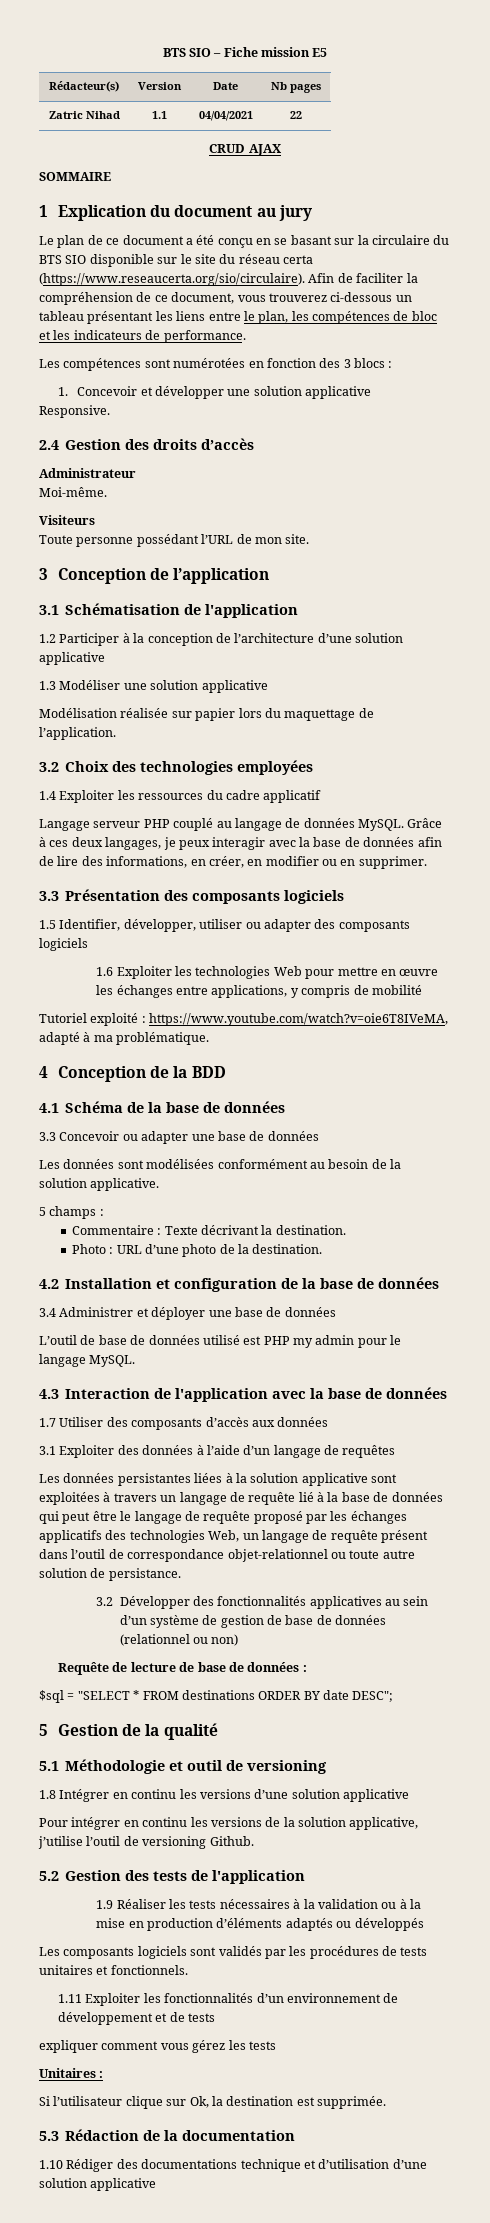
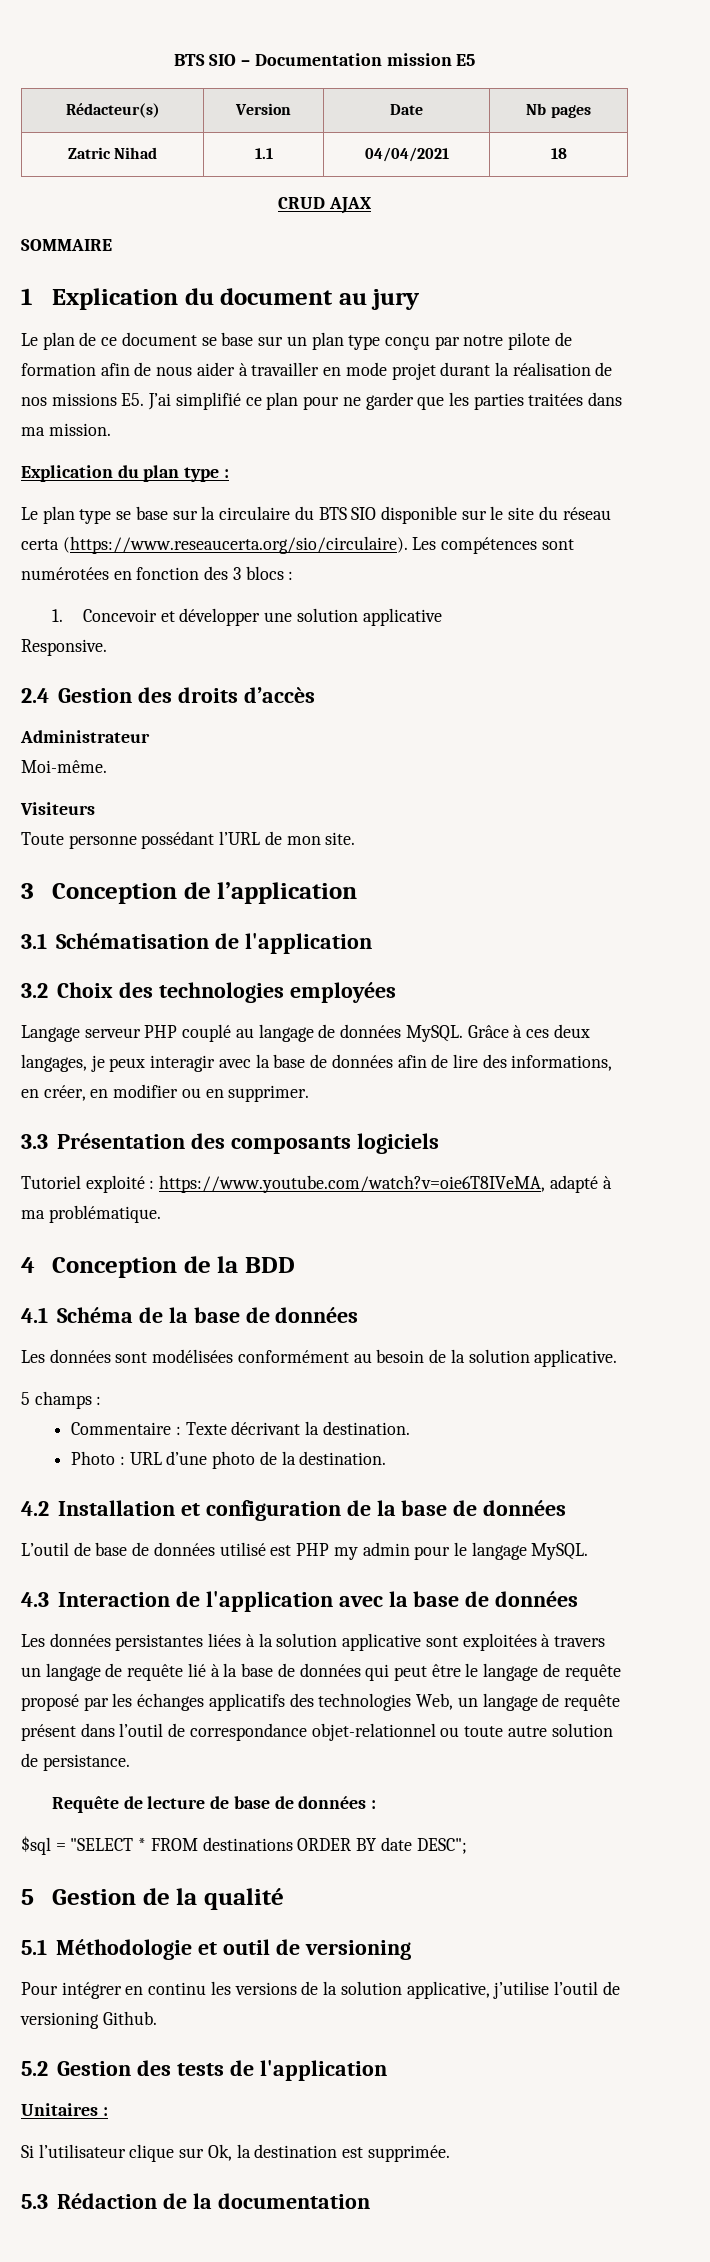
[223,47,258,57] Fiche -> [254,53,382,66] Documentation
[290,111,302,119] 22 -> [550,148,567,159] 18
[185,235,332,248] a été conçu en se basant -> [201,332,572,350] [21,362,613,380] [21,392,623,410] [21,423,111,436] [21,465,229,482] [21,506,168,524] se base sur un plan type conçu par notre pilote de formation afin de nous aider à travailler en mode projet durant la réalisation de nos missions E5. J’ai simplifié ce plan pour ne garder que les parties traitées dans ma mission. // Explication du plan type : // Le plan type se base
[308,273,418,283] [39,292,412,305] [39,311,437,324] [39,330,246,343] Afin de faciliter la compréhension de ce document, vous trouverez ci-dessous un tableau présentant les liens entre le plan, les compétences de bloc et les indicateurs de performance. // -> (408, 545) none
[39,633,403,646] [39,652,105,665] [39,680,268,693] [39,708,374,721] [39,727,116,740] // 1.2 Participer à la conception de l’architecture d’une solution applicative // 1.3 Modéliser une solution applicative // Modélisation réalisée sur papier lors du maquettage de l’application. -> (372, 943) none
[39,790,322,803] // 1.4 Exploiter les ressources du cadre applicatif -> (396, 992) none
[39,919,410,932] [39,938,88,951] [96,966,439,979] [96,985,422,998] // 1.5 Identifier, développer, utiliser ou adapter des composants logiciels // 1.6 Exploiter les technologies Web pour mettre en œuvre les échanges entre applications, y compris de mobilité -> (439, 1143) none
[39,1131,319,1144] // 3.3 Concevoir ou adapter une base de données -> (359, 1315) none
[39,1307,336,1320] // 3.4 Administrer et déployer une base de données -> (567, 1508) none
[39,1417,329,1430] [39,1445,396,1458] // 1.7 Utiliser des composants d’accès aux données // 3.1 Exploiter des données à l’aide d’un langage de requêtes -> (579, 1599) none
[96,1596,429,1609] [119,1615,387,1628] [119,1634,239,1646] // 3.2 Développer des fonctionnalités applicatives au sein d’un système de gestion de base de données (relationnel ou non) -> (130, 1762) none
[39,1789,409,1802] // 1.8 Intégrer en continu les versions d’une solution applicative -> (411, 1950) none
[96,1899,422,1909] [96,1918,424,1931] [39,1946,428,1959] [39,1965,188,1975] [58,1993,399,2006] [58,2012,216,2025] [39,2040,276,2053] // 1.9 Réaliser les tests nécessaires à la validation ou à la mise en production d’éléments adaptés ou développés // Les composants logiciels sont validés par les procédures de tests unitaires et fonctionnels. // 1.11 Exploiter les fonctionnalités d’un environnement de développement et de tests // expliquer comment vous gérez les tests -> (387, 2070) none
[39,2159,427,2172] [39,2178,157,2191] // 1.10 Rédiger des documentations technique et d’utilisation d’une solution applicative -> (370, 2201) none

